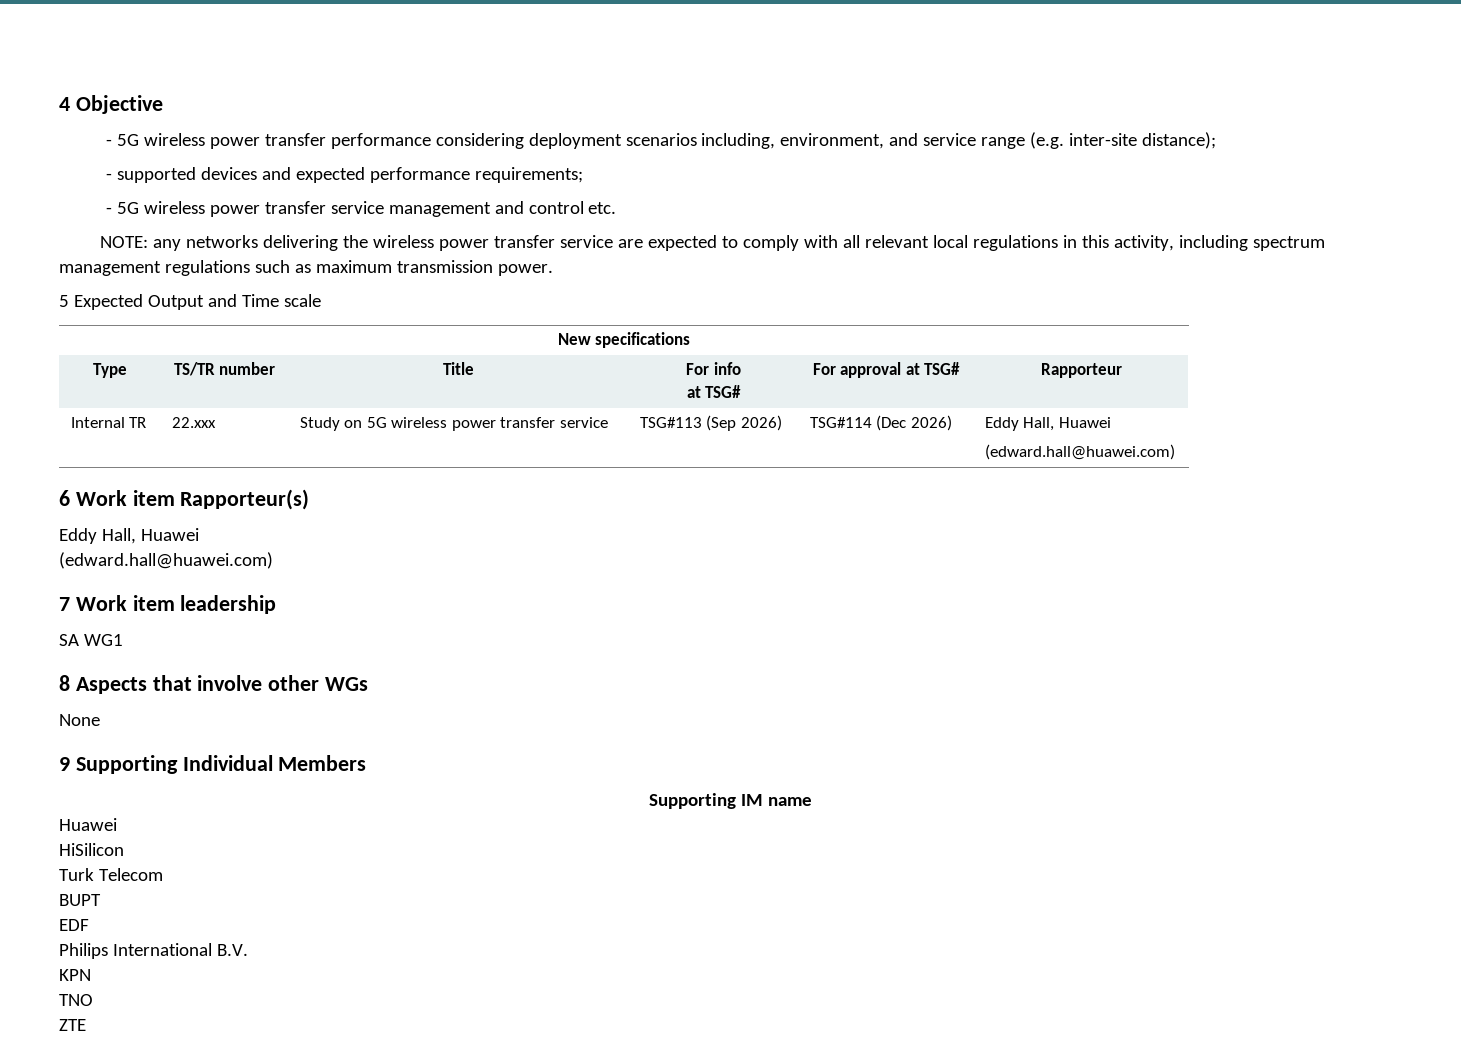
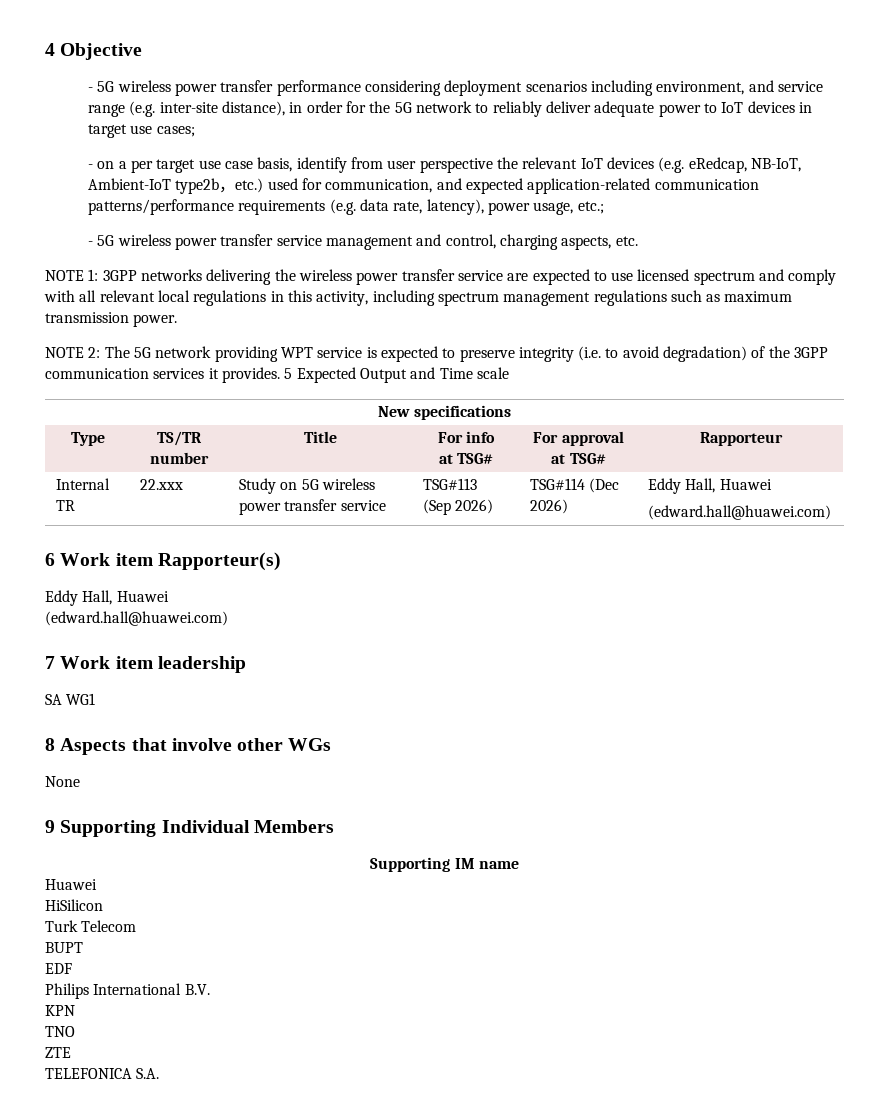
[701,133,776,149] including, -> [591,80,654,96] including
[1142,132,1217,149] [105,167,583,183] distance); // - supported devices and expected performance requirements; -> [222,101,812,117] [88,124,195,138] [88,157,801,173] [88,178,759,194] [88,199,604,215] distance), in order for the 5G network to reliably deliver adequate power to IoT devices in target use cases; // - on a per target use case basis, identify from user perspective the relevant IoT devices (e.g. eRedcap, NB-IoT, Ambient-IoT type2b，etc.) used for communication, and expected application-related communication patterns/performance requirements (e.g. data rate, latency), power usage, etc.;
[528,201,617,214] [100,236,182,251] control etc. // NOTE: any -> [445,234,638,250] [45,269,137,281] control, charging aspects, etc. // NOTE 1: 3GPP
(739, 242) none -> [611,269,785,285] use licensed spectrum and
(553, 270) none -> [45,346,829,362] [45,367,280,383] NOTE 2: The 5G network providing WPT service is expected to preserve integrity (i.e. to avoid degradation) of the 3GPP communication services it provides.
(86, 1025) none -> [45,1068,160,1079] // TELEFONICA S.A.

